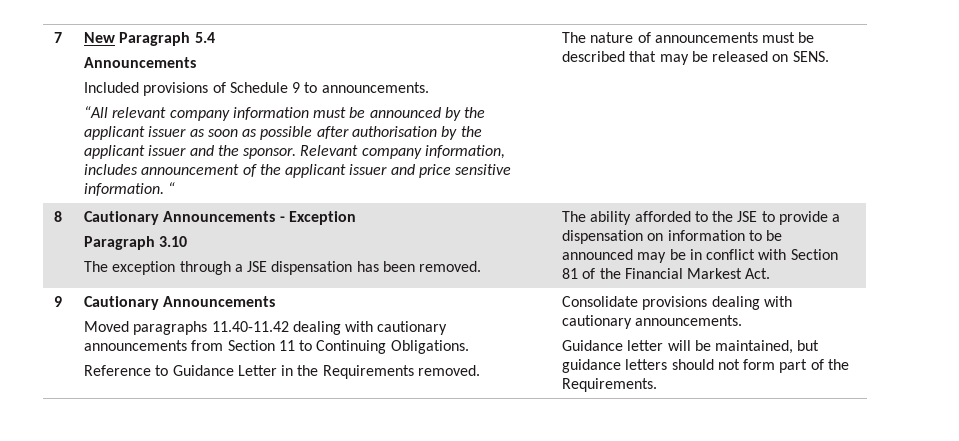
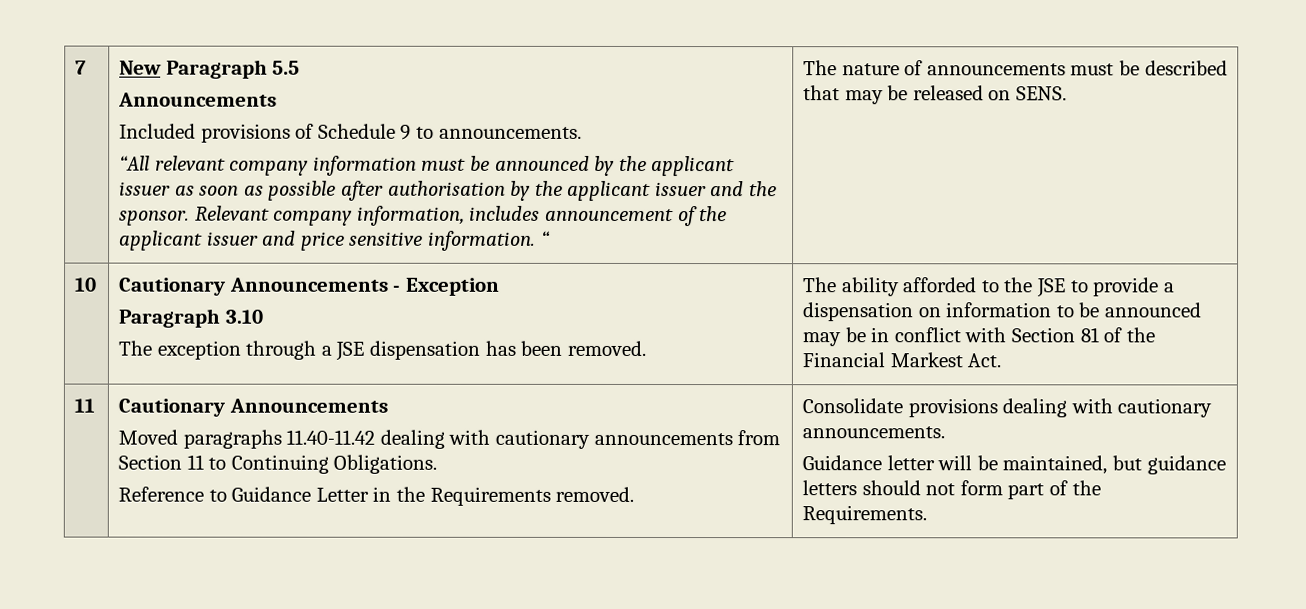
[194,32,215,43] 5.4 -> [272,60,301,75] 5.5
[53,211,62,222] 8 -> [75,277,98,292] 10
[53,296,62,307] 9 -> [74,398,96,413] 11

